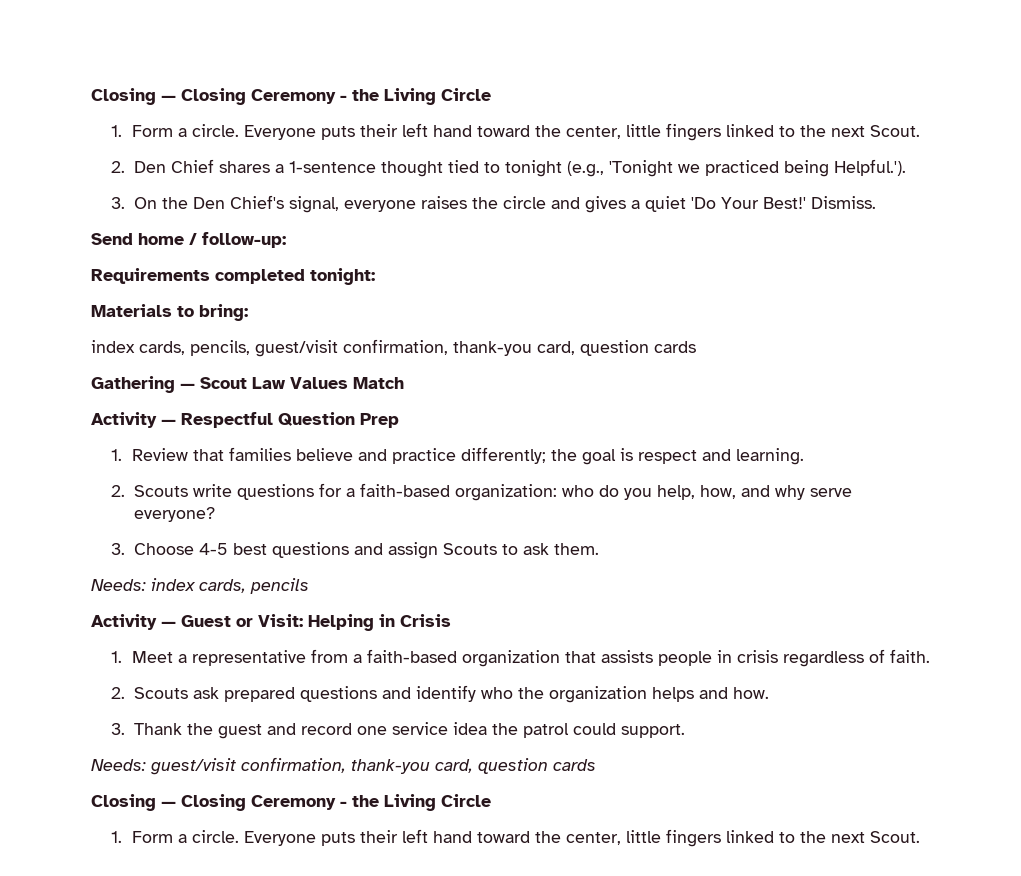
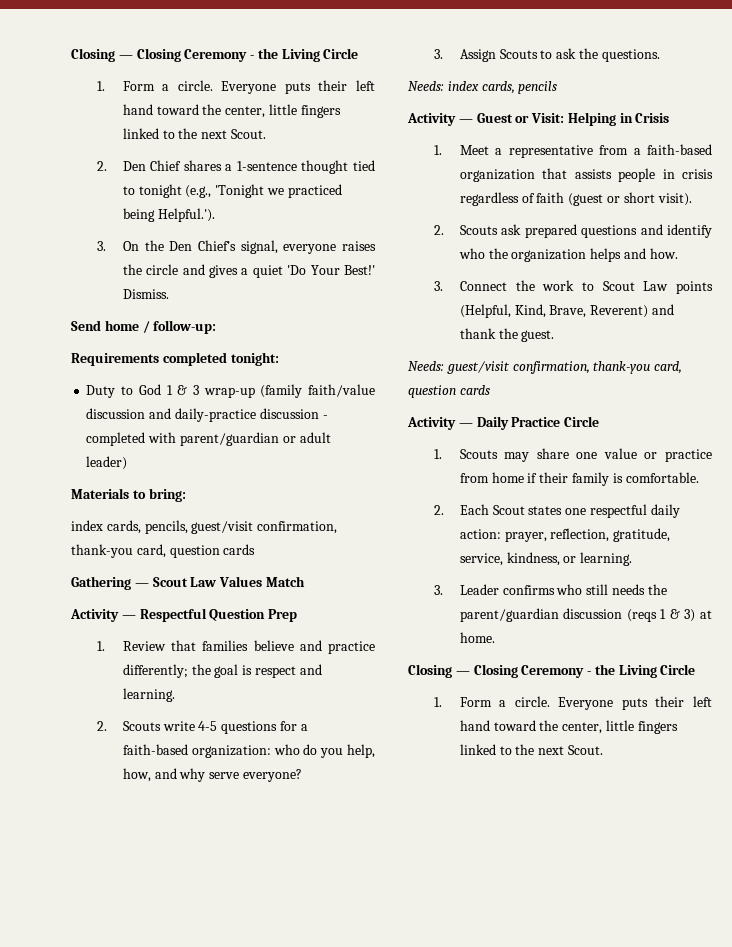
(375, 276) none -> [86,384,375,398] [86,408,328,422] [86,432,331,446] [86,456,128,470] // Duty to God 1 & 3 wrap-up (family faith/value discussion and daily-practice discussion - completed with parent/guardian or adult leader)
(233, 490) none -> [198,721,218,731] 4-5
[134,542,439,559] Choose 4-5 best questions and assign -> [459,49,496,62] Assign
[554,543,600,555] them. -> [578,48,660,62] the questions.
[889,649,930,663] faith. -> [536,192,692,206] faith (guest or short visit).
[134,722,686,739] Thank the guest and record one service idea the patrol could support. -> [459,280,713,294] [459,304,674,318] [459,328,555,342] Connect the work to Scout Law points (Helpful, Kind, Brave, Reverent) and thank the guest.
(596, 765) none -> [407,416,600,430] [433,448,712,462] [459,472,699,486] [433,504,680,518] [459,528,671,542] [459,552,633,566] [433,584,667,595] [459,608,712,622] [459,632,495,643] // Activity — Daily Practice Circle // 1. Scouts may share one value or practice from home if their family is comfortable. // 2. Each Scout states one respectful daily action: prayer, reflection, gratitude, service, kindness, or learning. // 3. Leader confirms who still needs the parent/guardian discussion (reqs 1 & 3) at home.

